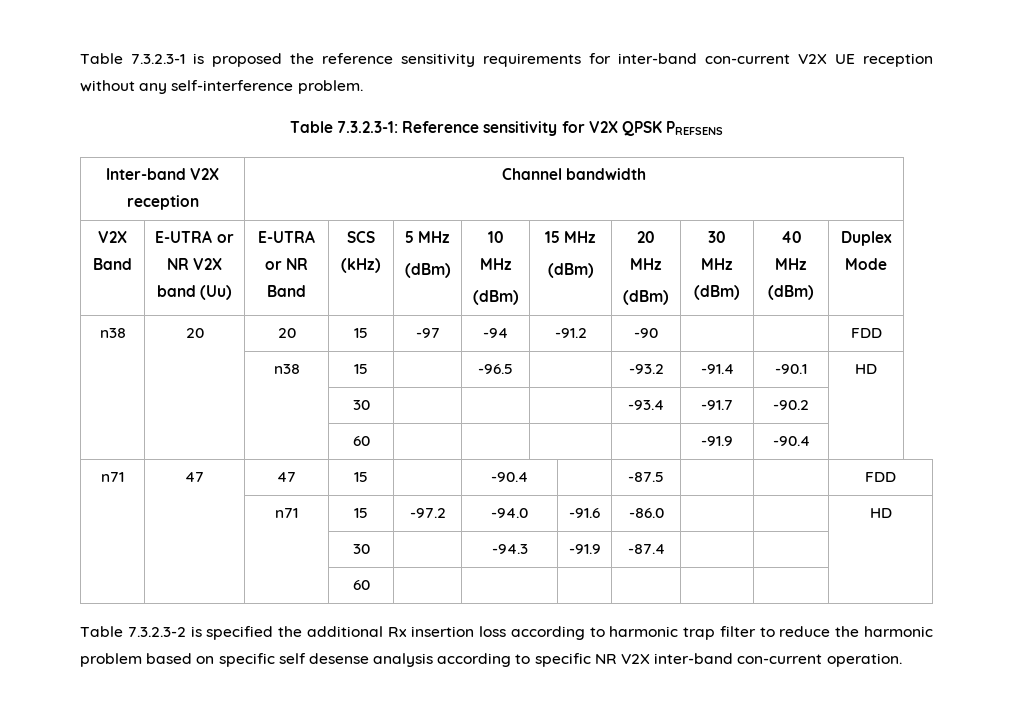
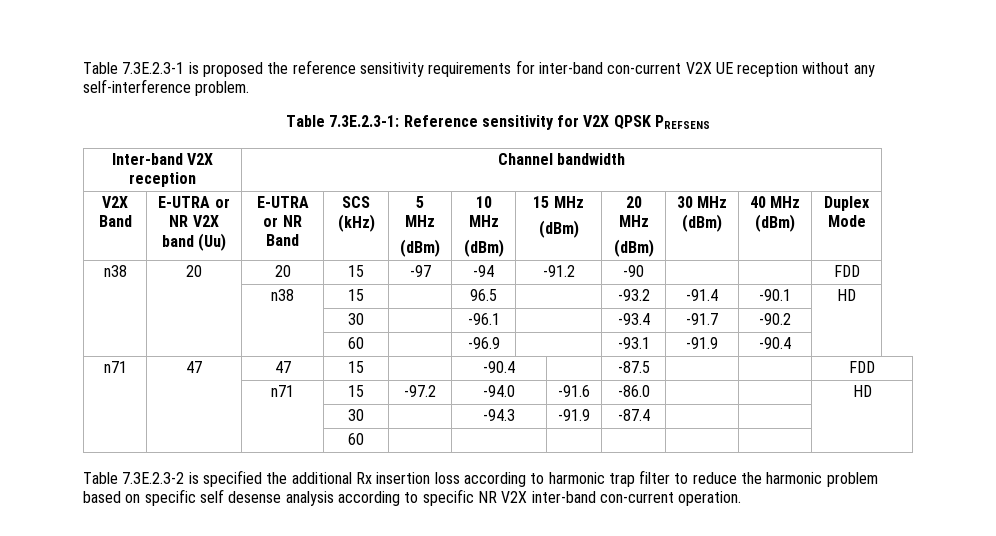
[80,53,185,64] Table 7.3.2.3-1 -> [83,62,185,74] Table 7.3E.2.3-1
[337,121,399,133] 7.3.2.3-1: -> [329,115,400,127] 7.3E.2.3-1:
[478,364,513,374] -96.5 -> [470,289,497,301] 96.5
(370, 405) none -> [467,313,500,325] -96.1
(370, 441) | | -> [467,337,500,349] [617,337,650,349] -96.9 | | -93.1
[127,627,186,637] 7.3.2.3-2 -> [122,472,185,484] 7.3E.2.3-2

